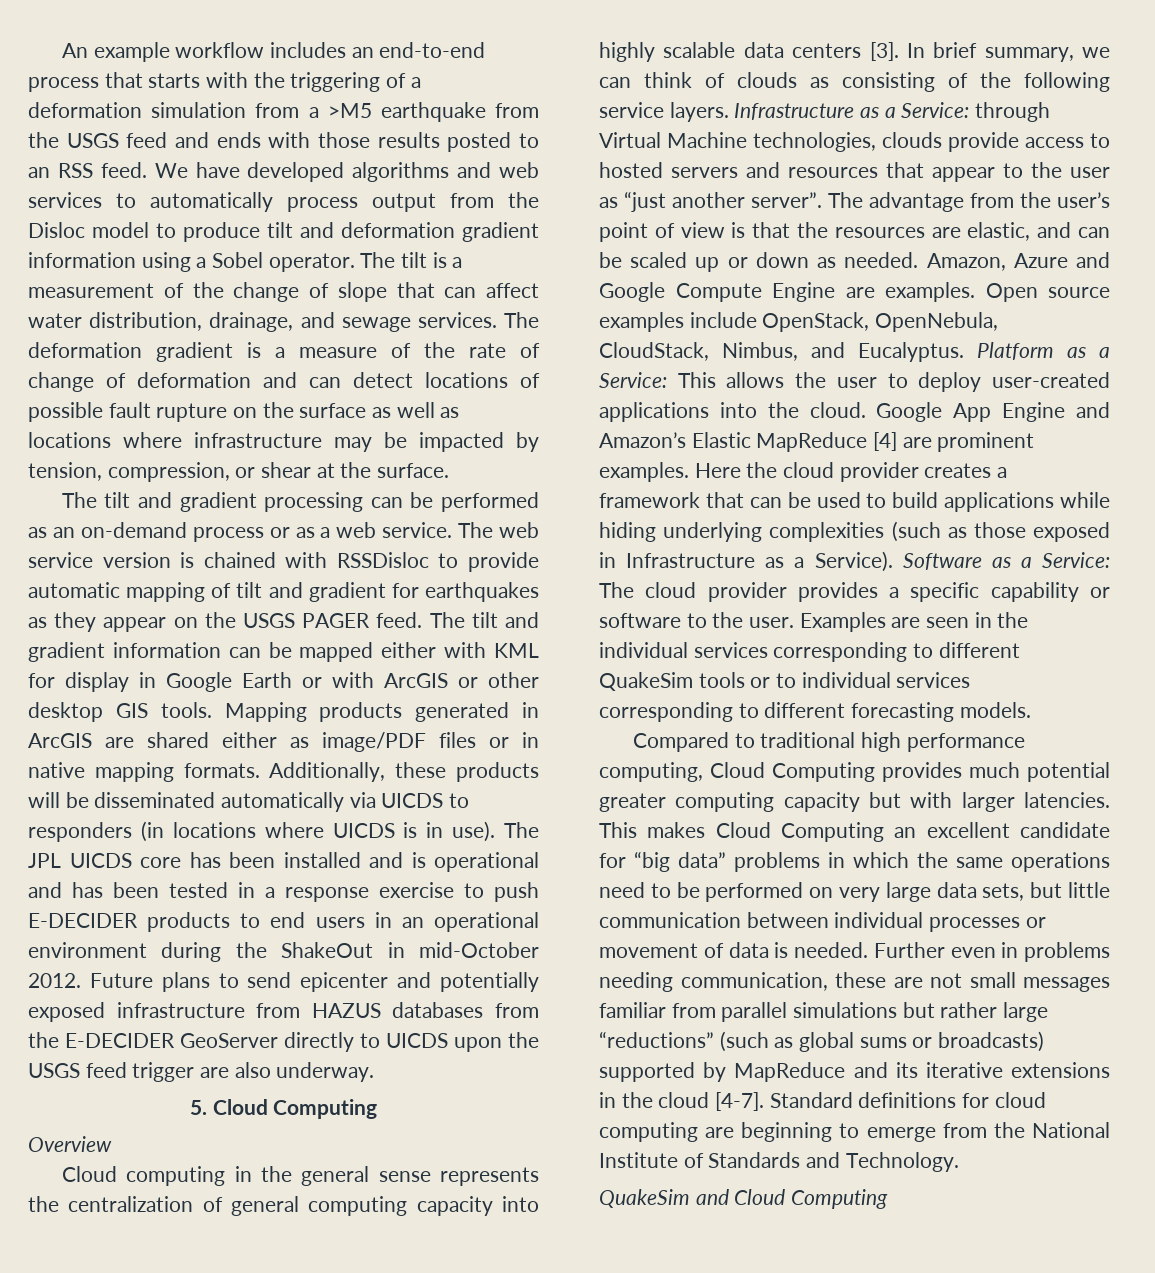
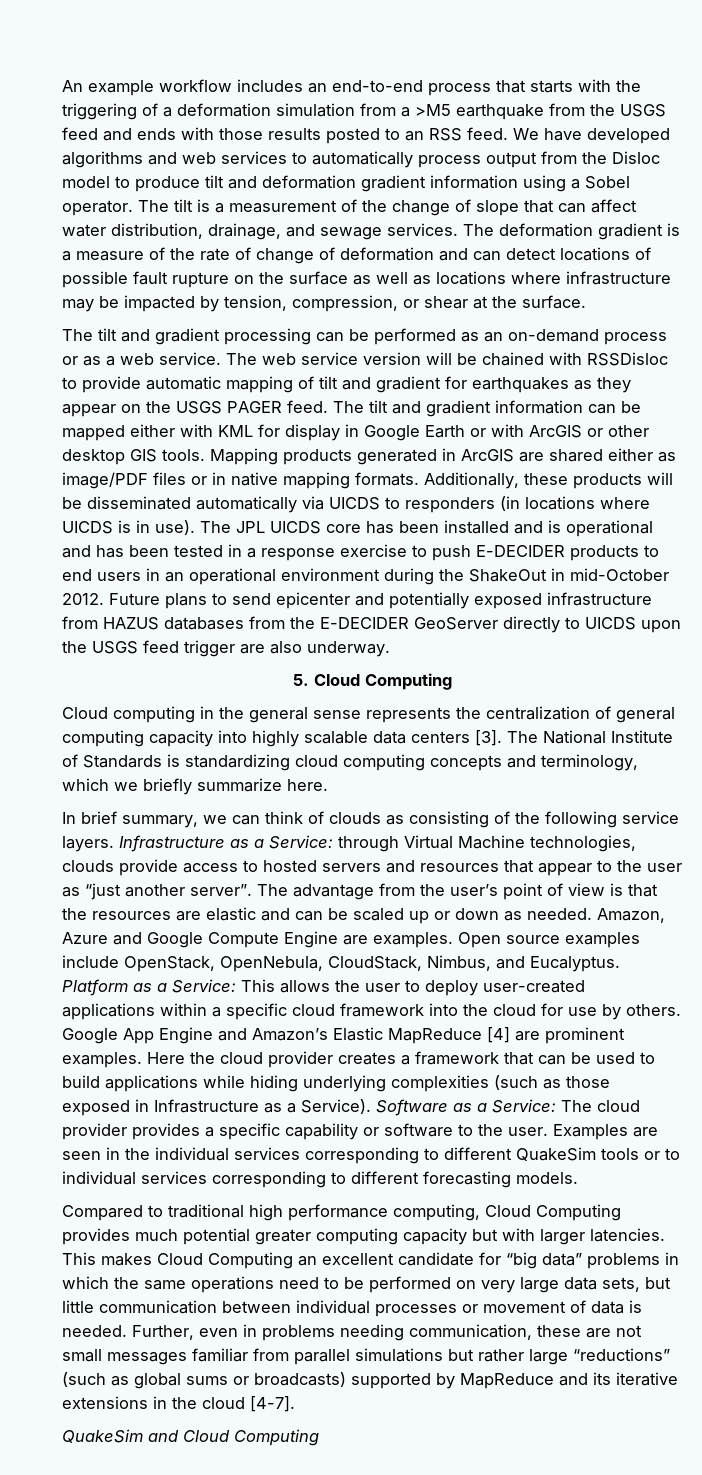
[180,552,195,568] is -> [426,352,477,365] will be
[28,1136,112,1152] // Overview -> (452, 681) none
(899, 51) none -> [507,730,673,744] [62,754,638,771] [62,778,328,795] The National Institute of Standards is standardizing cloud computing concepts and terminology, which we briefly summarize here. //
[967,222,1031,241] elastic, -> [206,907,256,921] elastic
[719,402,866,418] into the cloud. -> [160,1003,681,1020] within a specific cloud framework into the cloud for use by others.
[873,942,945,958] Further -> [132,1325,194,1340] Further,
[769,1092,1046,1108] [599,1122,1110,1142] [599,1152,959,1172] Standard definitions for cloud computing are beginning to emerge from the National Institute of Standards and Technology. -> (295, 1404) none

